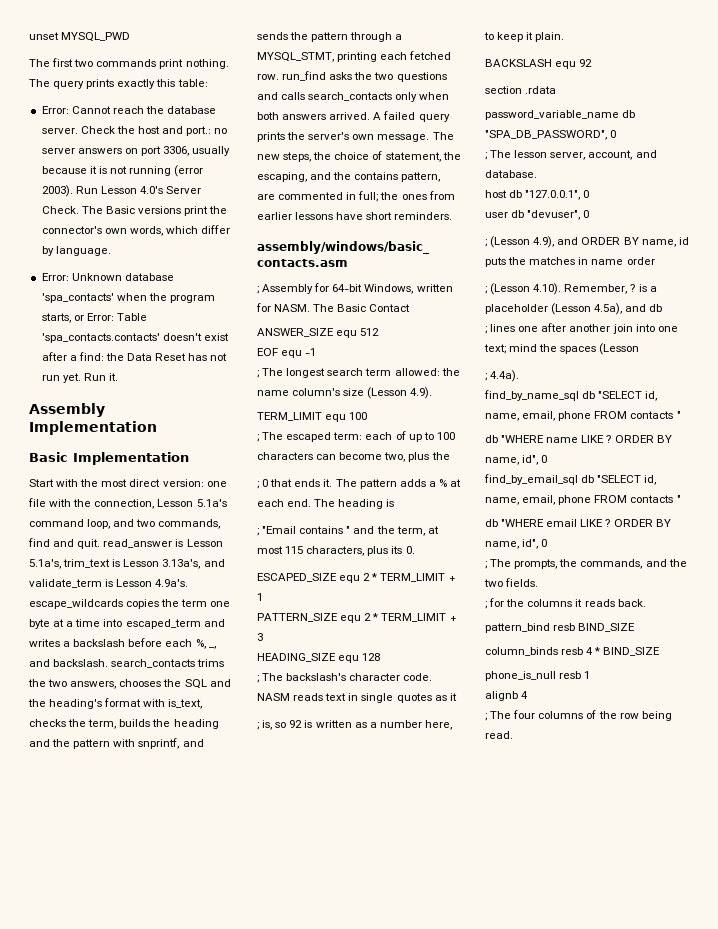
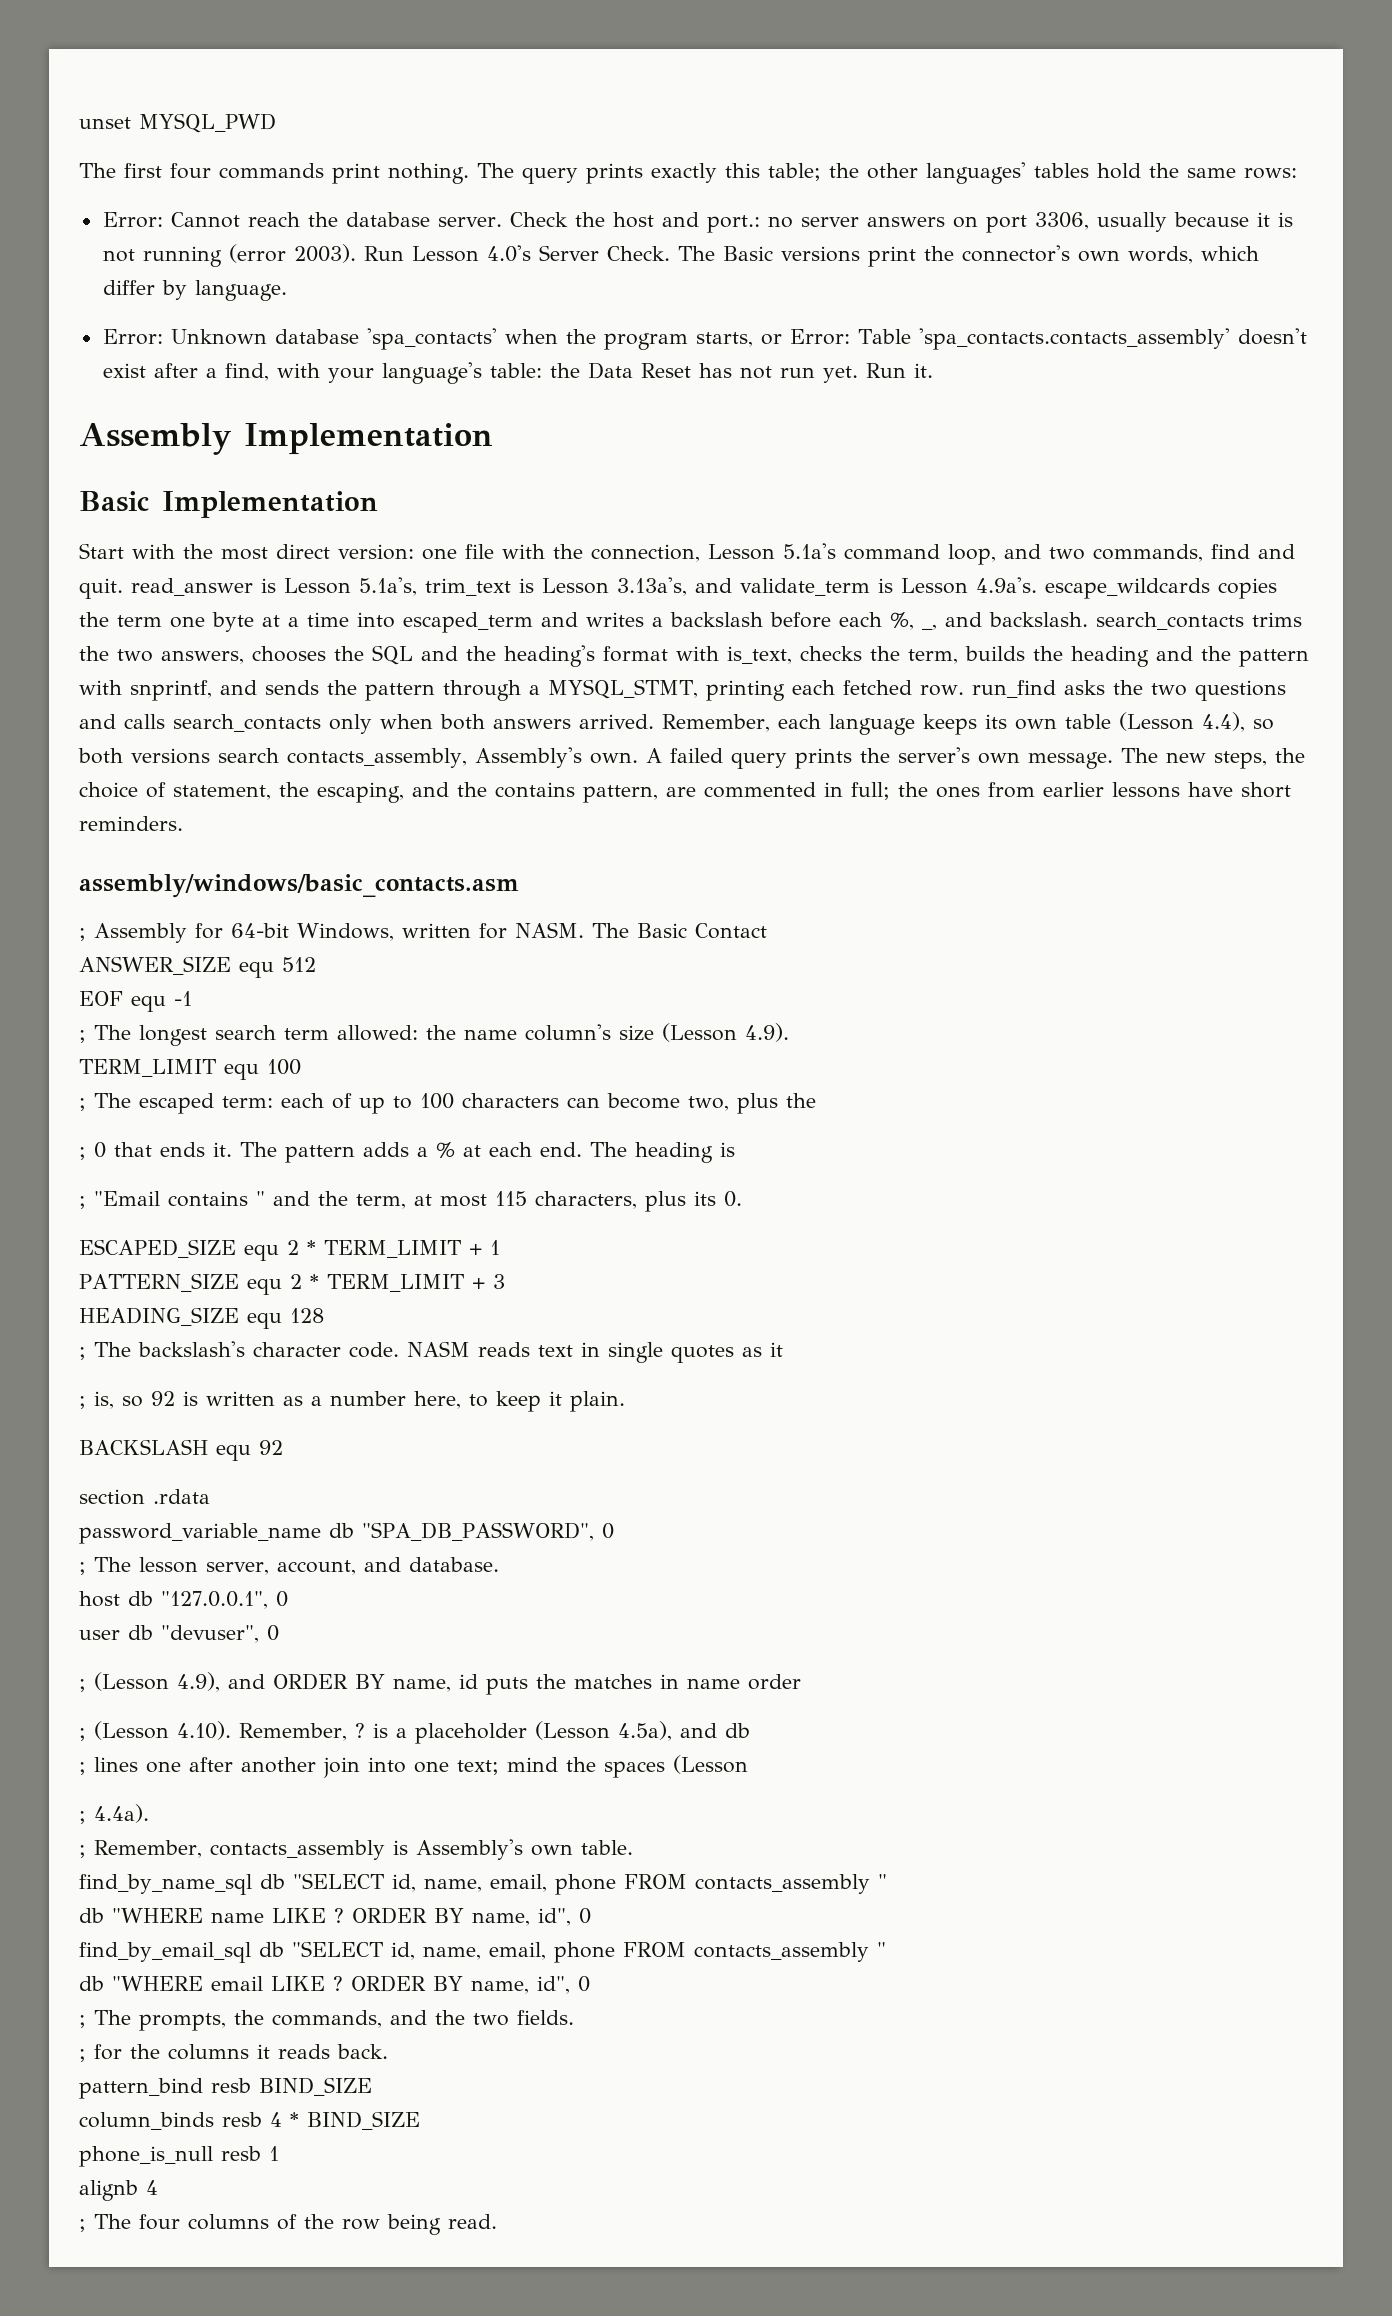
[74,59,94,67] two -> [170,163,211,179] four
[177,79,208,87] table: -> [768,162,1297,184] table; the other languages' tables hold the same rows:
[41,333,160,343] 'spa_contacts.contacts' -> [918,328,1230,350] 'spa_contacts.contacts_assembly'
[78,352,104,361] find: -> [224,362,542,384] find, with your language's table:
(371, 116) none -> [662,712,1274,735] [78,747,638,768] Remember, each language keeps its own table (Lesson 4.4), so both versions search contacts_assembly, Assembly's own.
(520, 376) none -> [79,1839,633,1860] // ; Remember, contacts_assembly is Assembly's own table.
[630,411,674,419] contacts -> [695,1874,870,1894] contacts_assembly
[630,495,674,503] contacts -> [694,1942,869,1962] contacts_assembly

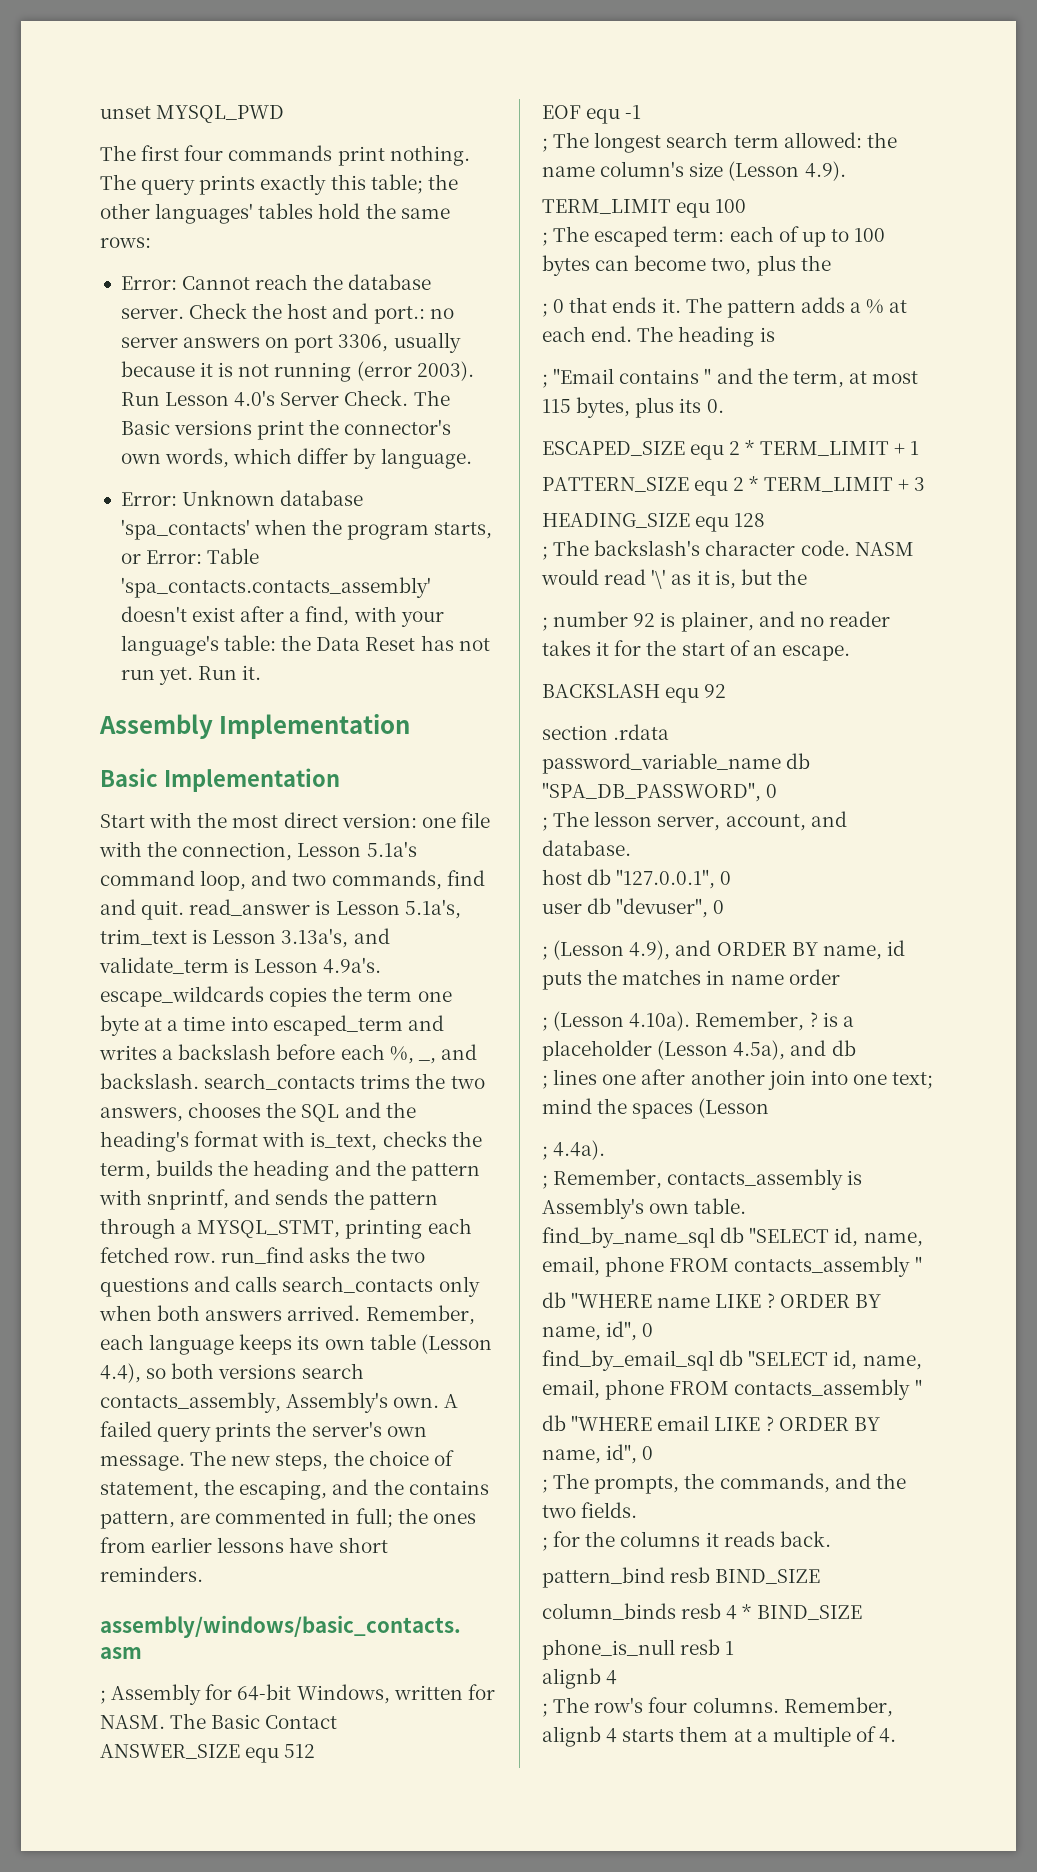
[462,1093,559,1108] characters -> [542,255,590,276] bytes
[535,1191,637,1209] characters, -> [576,397,631,418] bytes,
[478,1342,783,1363] [79,1391,625,1412] reads text in single quotes as it // ; is, so 92 is written as a number here, to keep it plain. -> [541,569,807,589] [542,611,890,632] [542,640,850,661] would read '\' as it is, but the // ; number 92 is plainer, and no reader takes it for the start of an escape.
[177,1721,231,1740] 4.10). -> [629,1011,691,1031] 4.10a).
[139,2214,497,2235] four columns of the row being read. -> [594,1697,893,1717] [542,1726,897,1747] row's four columns. Remember, alignb 4 starts them at a multiple of 4.

